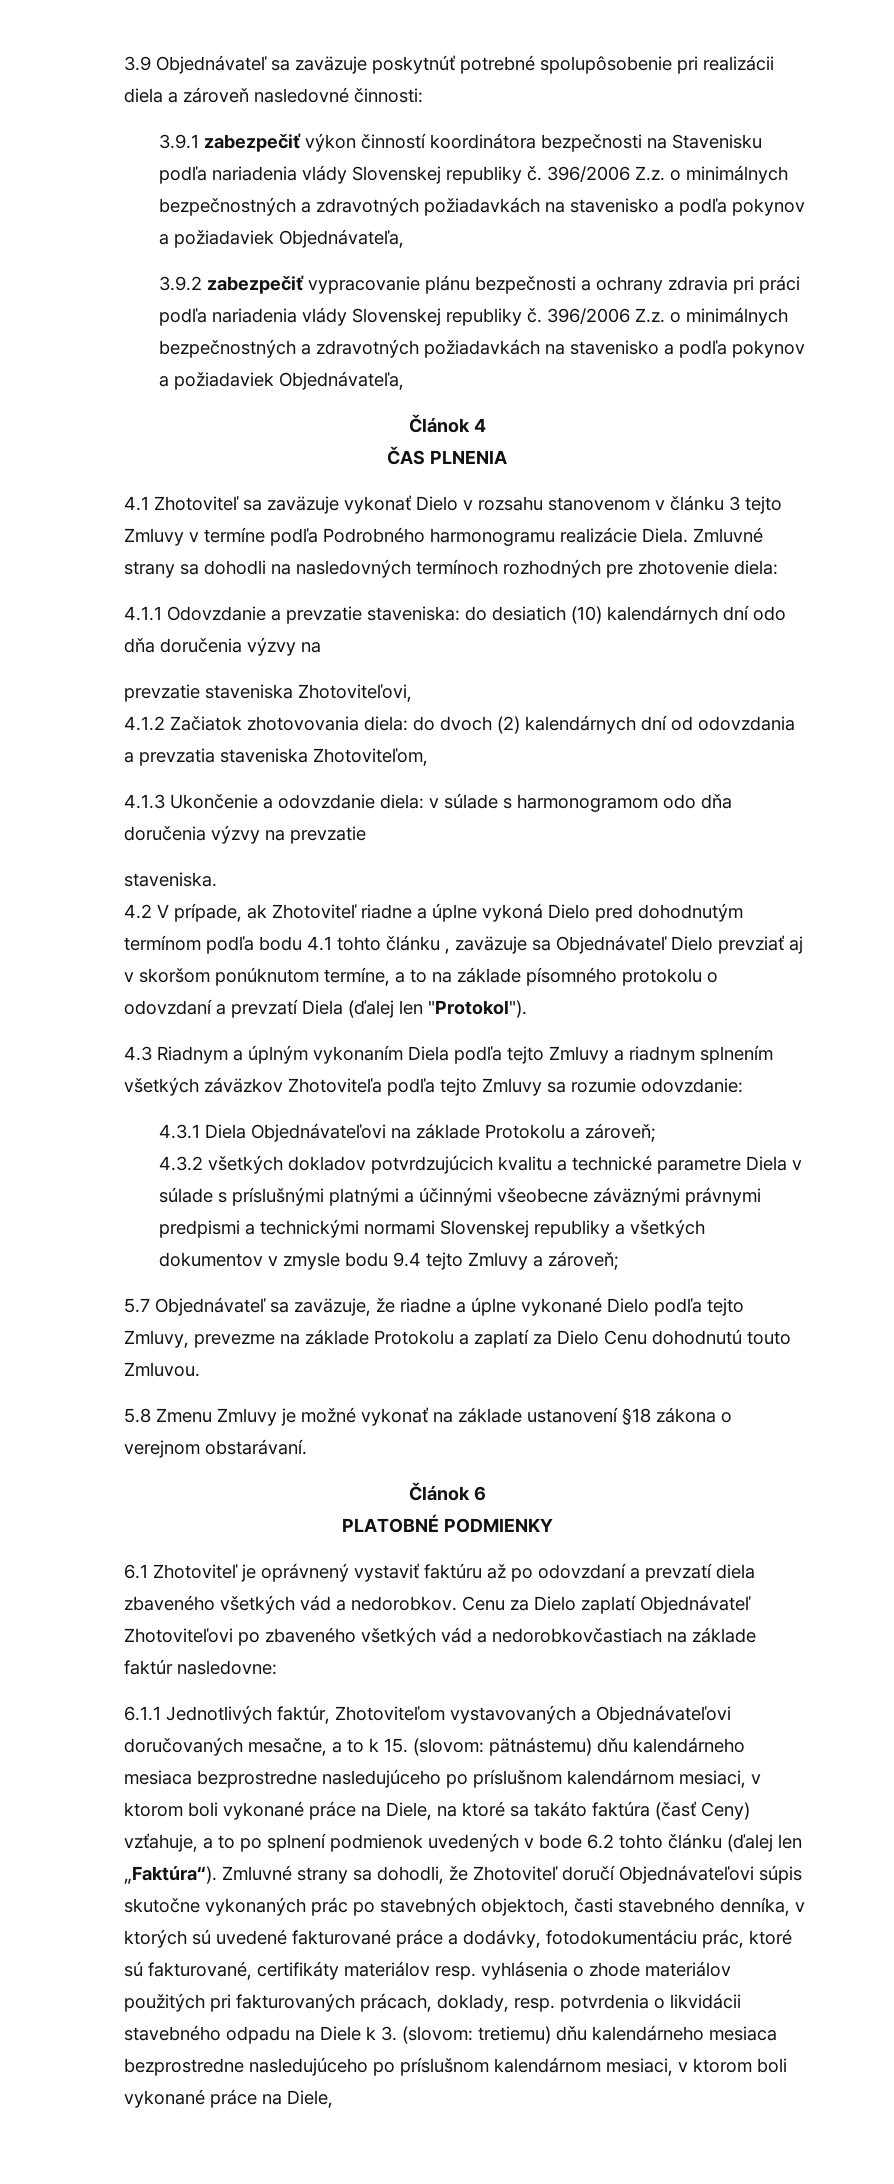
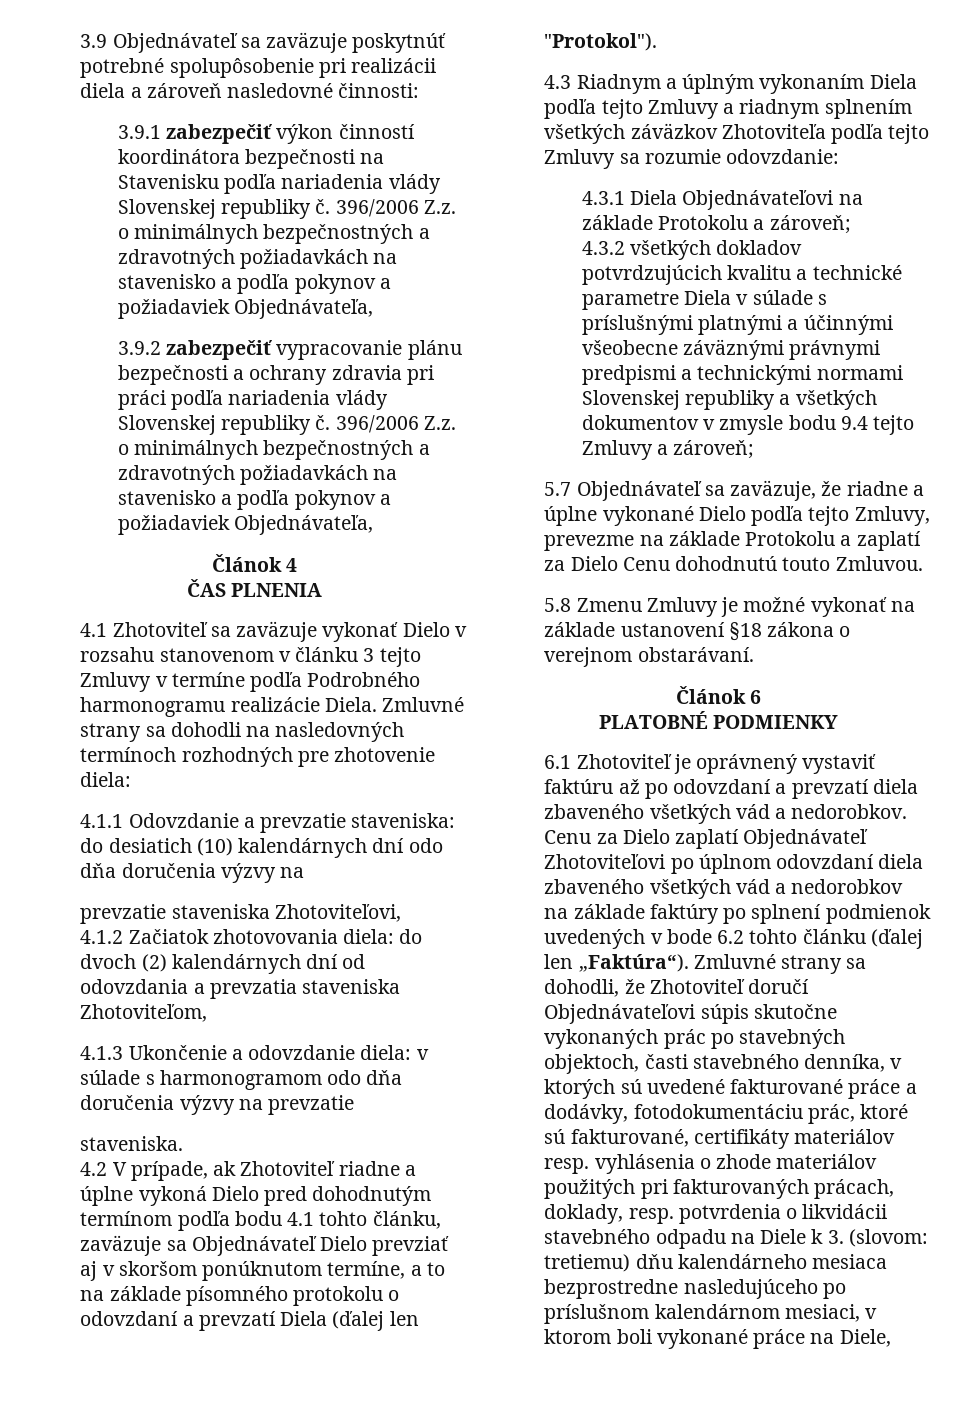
[385,935,450,954] článku , -> [372,1211,441,1229] článku,
[264,1627,756,1646] [123,1659,277,1675] [123,1705,731,1724] [123,1737,745,1756] [123,1769,761,1788] [123,1801,750,1820] [123,1833,235,1852] zbaveného všetkých vád a nedorobkovčastiach na základe faktúr nasledovne: // 6.1.1 Jednotlivých faktúr, Zhotoviteľom vystavovaných a Objednávateľovi doručovaných mesačne, a to k 15. (slovom: pätnástemu) dňu kalendárneho mesiaca bezprostredne nasledujúceho po príslušnom kalendárnom mesiaci, v ktorom boli vykonané práce na Diele, na ktoré sa takáto faktúra (časť Ceny) vzťahuje, a to -> [698,854,924,874] [544,879,904,899] [544,904,719,924] úplnom odovzdaní diela zbaveného všetkých vád a nedorobkov na základe faktúry

